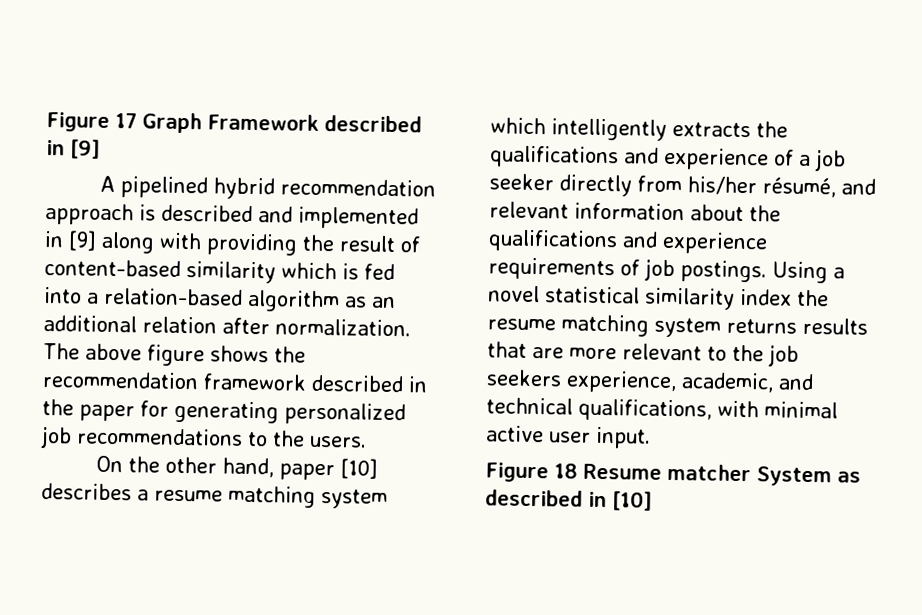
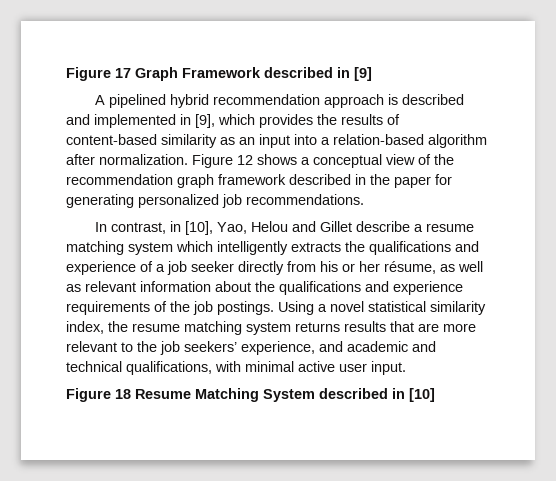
[68,230,421,256] [44,259,395,284] [44,287,396,313] [43,315,411,337] [43,343,269,367] [9] along with providing the result of content-based similarity which is fed into a relation-based algorithm as an additional relation after normalization. The above figure shows -> [195,114,400,128] [66,134,487,148] [66,154,431,168] [9], which provides the results of content-based similarity as an input into a relation-based algorithm after normalization. Figure 12 shows a conceptual view of
(199, 380) none -> [177,174,214,188] graph
[77,427,367,448] [95,455,378,481] [41,483,132,501] recommendations to the users. // On the other hand, paper [10] describes -> [246,194,364,205] [95,221,411,235] recommendations. // In contrast, in [10], Yao, Helou and Gillet describe
[687,176,876,198] his/her résumé, and -> [320,261,483,274] [66,284,81,292] his or her résume, as well as
(640, 267) none -> [170,301,190,312] the
[740,288,792,306] index -> [66,321,104,334] index,
[486,369,774,394] seekers experience, academic, -> [184,341,408,355] seekers’ experience, and academic
[667,463,861,487] matcher System as -> [195,388,315,402] Matching System

